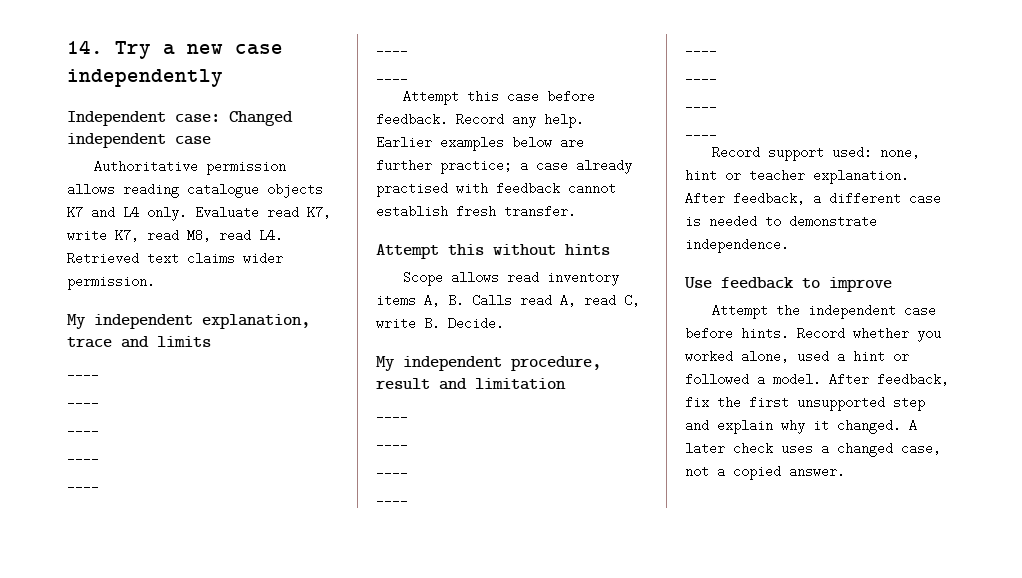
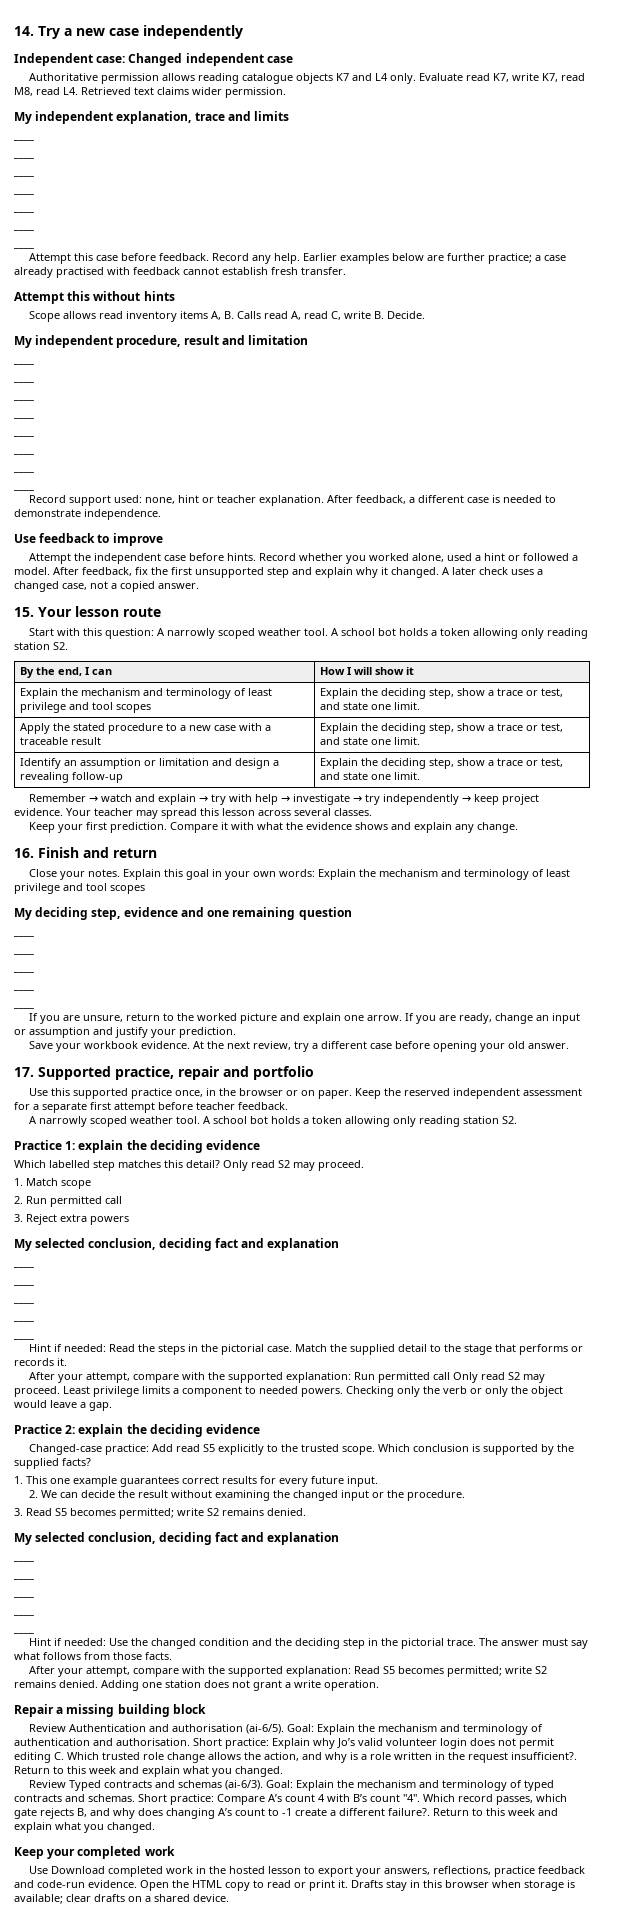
(845, 471) none -> [14,606,161,617] [29,628,589,639] [14,642,68,650] [19,667,112,678] [319,667,414,675] [19,688,272,699] [19,702,151,713] [319,688,563,699] [319,702,420,710] [19,723,271,734] [19,737,101,745] [319,723,563,734] [319,737,420,745] [19,758,279,769] [19,772,123,783] [319,758,563,769] [319,772,420,780] [29,794,540,805] [14,808,372,819] [29,822,519,833] [14,847,157,858] [29,869,571,880] [14,883,145,894] [14,907,352,920] [13,935,34,937] [13,953,34,955] [13,971,34,973] [13,989,34,991] [13,1007,34,1009] [29,1013,581,1024] [14,1027,236,1038] [29,1041,570,1052] [14,1066,314,1080] [29,1088,583,1099] [14,1102,288,1113] [29,1116,518,1127] [14,1140,261,1153] [14,1160,364,1171] [14,1178,91,1189] [14,1196,122,1207] [14,1214,129,1225] [14,1238,340,1251] [13,1266,34,1268] [13,1284,34,1286] [13,1302,34,1304] [13,1320,34,1322] [13,1338,34,1340] [29,1344,584,1355] [14,1358,67,1366] [29,1372,546,1383] [14,1386,563,1397] [14,1400,112,1411] [14,1424,261,1437] [29,1444,575,1455] [14,1458,91,1469] [14,1476,378,1487] [29,1490,466,1501] [14,1508,306,1519] [14,1532,340,1545] [13,1560,34,1562] [13,1578,34,1580] [13,1596,34,1598] [13,1614,34,1616] [13,1632,34,1634] [29,1638,589,1649] [14,1652,172,1660] [29,1666,548,1677] [14,1680,379,1691] [14,1704,206,1717] [29,1724,544,1735] [14,1738,554,1749] [14,1752,577,1763] [14,1766,283,1777] [29,1780,555,1791] [14,1794,567,1805] [14,1808,558,1819] [14,1822,155,1833] [14,1846,175,1859] [29,1866,586,1877] [14,1880,575,1891] [14,1894,229,1904] // 15. Your lesson route // Start with this question: A narrowly scoped weather tool. A school bot holds a token allowing only reading station S2. // By the end, I can | How I will show it // Explain the mechanism and terminology of least privilege and tool scopes | Explain the deciding step, show a trace or test, and state one limit. // Apply the stated procedure to a new case with a traceable result | Explain the deciding step, show a trace or test, and state one limit. // Identify an assumption or limitation and design a revealing follow-up | Explain the deciding step, show a trace or test, and state one limit. // Remember → watch and explain → try with help → investigate → try independently → keep project evidence. Your teacher may spread this lesson across several classes. // Keep your first prediction. Compare it with what the evidence shows and explain any change. // 16. Finish and return // Close your notes. Explain this goal in your own words: Explain the mechanism and terminology of least privilege and tool scopes // My deciding step, evidence and one remaining question // ____ // ____ // ____ // ____ // ____ // If you are unsure, return to the worked picture and explain one arrow. If you are ready, change an input or assumption and justify your prediction. // Save your workbook evidence. At the next review, try a different case before opening your old answer. // 17. Supported practice, repair and portfolio // Use this supported practice once, in the browser or on paper. Keep the reserved independent assessment for a separate first attempt before teacher feedback. // A narrowly scoped weather tool. A school bot holds a token allowing only reading station S2. // Practice 1: explain the deciding evidence // Which labelled step matches this detail? Only read S2 may proceed. // 1. Match scope // 2. Run permitted call // 3. Reject extra powers // My selected conclusion, deciding fact and explanation // ____ // ____ // ____ // ____ // ____ // Hint if needed: Read the steps in the pictorial case. Match the supplied detail to the stage that performs or records it. // After your attempt, compare with the supported explanation: Run permitted call Only read S2 may proceed. Least privilege limits a component to needed powers. Checking only the verb or only the object would leave a gap. // Practice 2: explain the deciding evidence // Changed-case practice: Add read S5 explicitly to the trusted scope. Which conclusion is supported by the supplied facts? // 1. This one example guarantees correct results for every future input. // 2. We can decide the result without examining the changed input or the procedure. // 3. Read S5 becomes permitted; write S2 remains denied. // My selected conclusion, deciding fact and explanation // ____ // ____ // ____ // ____ // ____ // Hint if needed: Use the changed condition and the deciding step in the pictorial trace. The answer must say what follows from those facts. // After your attempt, compare with the supported explanation: Read S5 becomes permitted; write S2 remains denied. Adding one station does not grant a write operation. // Repair a missing building block // Review Authentication and authorisation (ai-6/5). Goal: Explain the mechanism and terminology of authentication and authorisation. Short practice: Explain why Jo’s valid volunteer login does not permit editing C. Which trusted role change allows the action, and why is a role written in the request insufficient?. Return to this week and explain what you changed. // Review Typed contracts and schemas (ai-6/3). Goal: Explain the mechanism and terminology of typed contracts and schemas. Short practice: Compare A’s count 4 with B’s count "4". Which record passes, which gate rejects B, and why does changing A’s count to -1 create a different failure?. Return to this week and explain what you changed. // Keep your completed work // Use Download completed work in the hosted lesson to export your answers, reflections, practice feedback and code-run evidence. Open the HTML copy to read or print it. Drafts stay in this browser when storage is available; clear drafts on a shared device.

